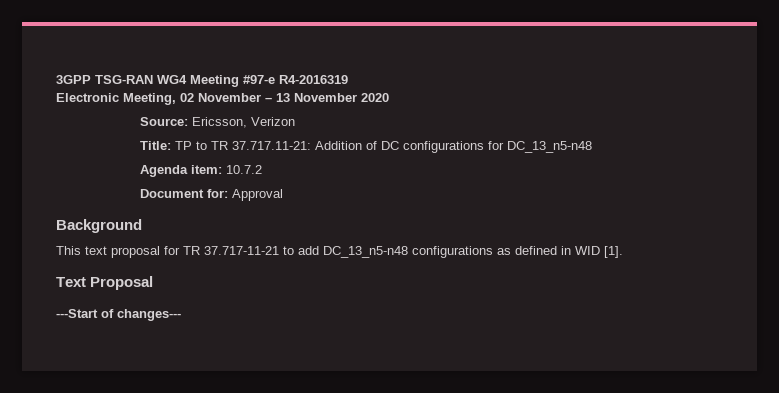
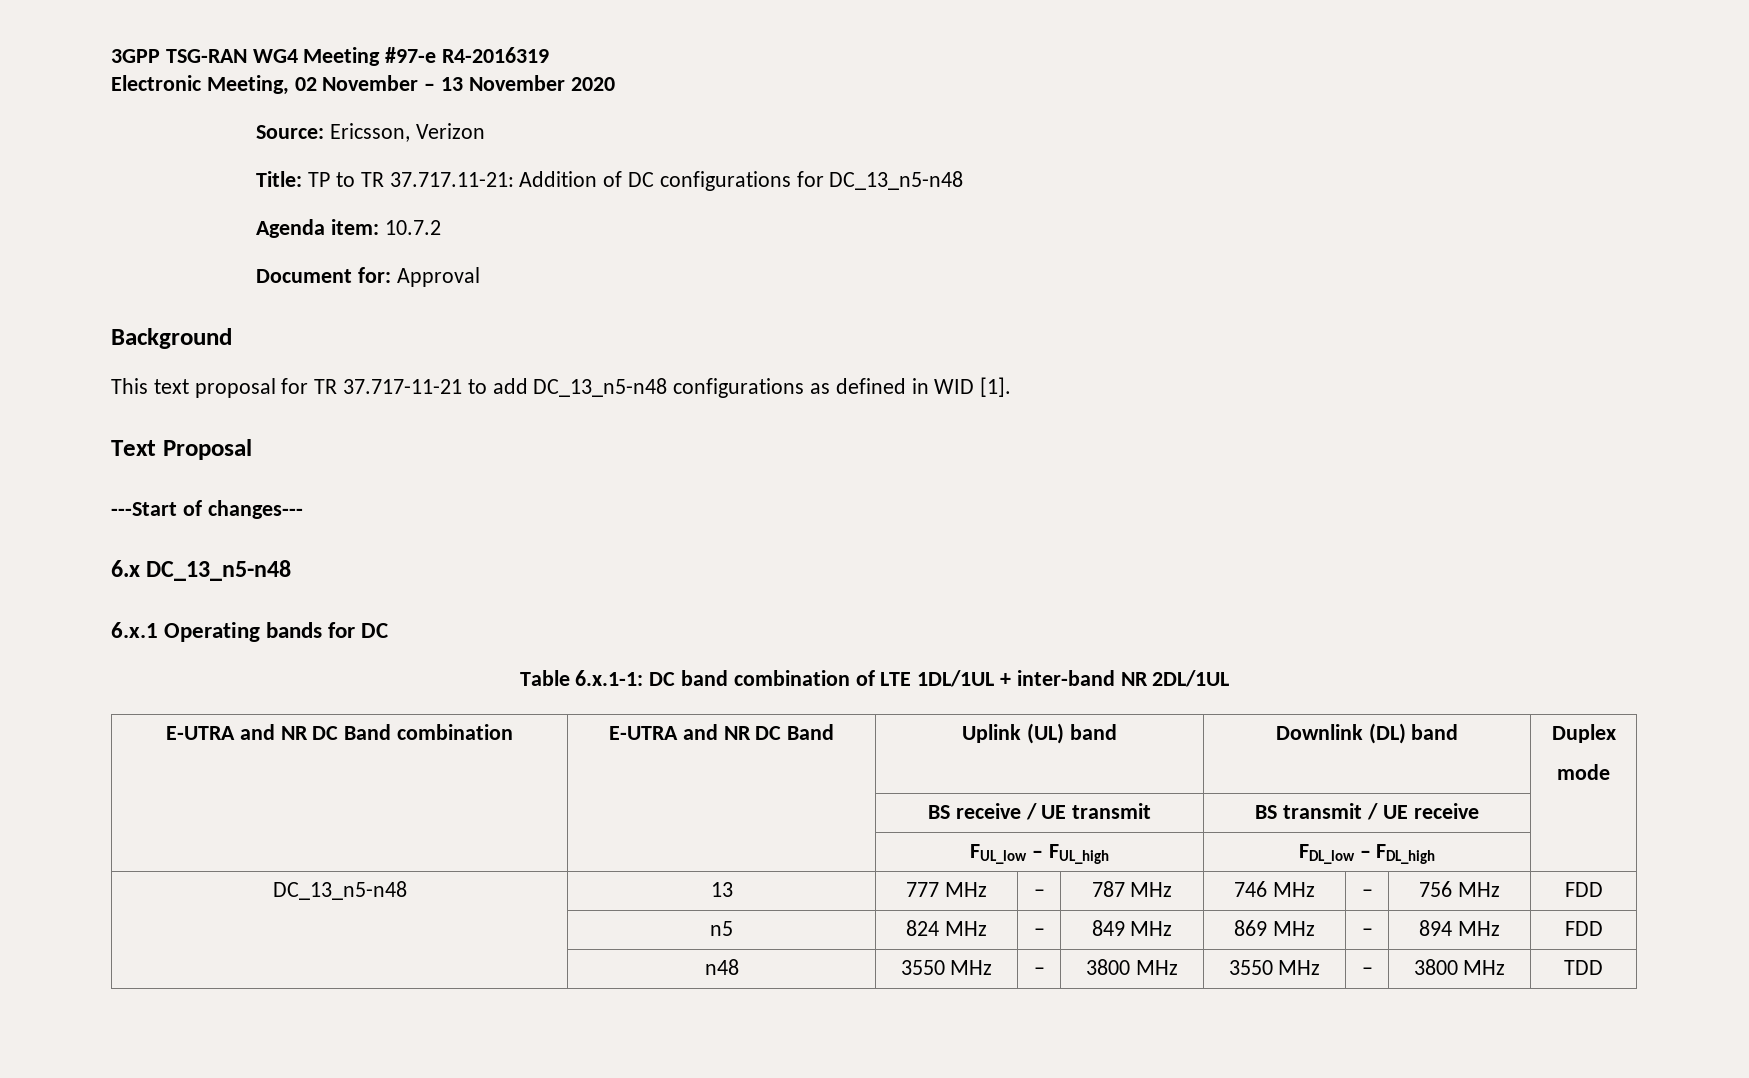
(181, 315) none -> [111,560,292,581] [111,622,389,642] [519,670,1230,687] [165,724,514,740] [608,724,835,740] [962,723,1117,744] [1275,723,1459,744] [1551,724,1616,743] [1557,764,1610,780] [927,803,1152,820] [1255,803,1479,820] [970,844,1109,864] [1298,844,1436,864] [272,881,407,900] [710,882,733,897] [906,882,987,897] [1033,889,1045,897] [1091,881,1173,897] [1234,881,1315,897] [1361,889,1373,897] [1419,881,1500,897] [1564,882,1603,897] [710,921,733,936] [906,920,987,936] [1033,928,1045,936] [1091,920,1173,936] [1234,920,1315,936] [1361,928,1373,936] [1419,920,1500,936] [1564,921,1603,936] [704,959,739,975] [900,960,993,975] [1033,967,1045,975] [1086,959,1178,975] [1228,960,1321,975] [1361,967,1373,975] [1413,959,1506,975] [1564,960,1603,975] // 6.x DC_13_n5-n48 // 6.x.1 Operating bands for DC // Table 6.x.1-1: DC band combination of LTE 1DL/1UL + inter-band NR 2DL/1UL // E-UTRA and NR DC Band combination | E-UTRA and NR DC Band | Uplink (UL) band | Downlink (DL) band | Duplex // mode // | | BS receive / UE transmit | BS transmit / UE receive | // | | FUL_low – FUL_high | FDL_low – FDL_high | // DC_13_n5-n48 | 13 | 777 MHz | – | 787 MHz | 746 MHz | – | 756 MHz | FDD // | n5 | 824 MHz | – | 849 MHz | 869 MHz | – | 894 MHz | FDD // | n48 | 3550 MHz | – | 3800 MHz | 3550 MHz | – | 3800 MHz | TDD

